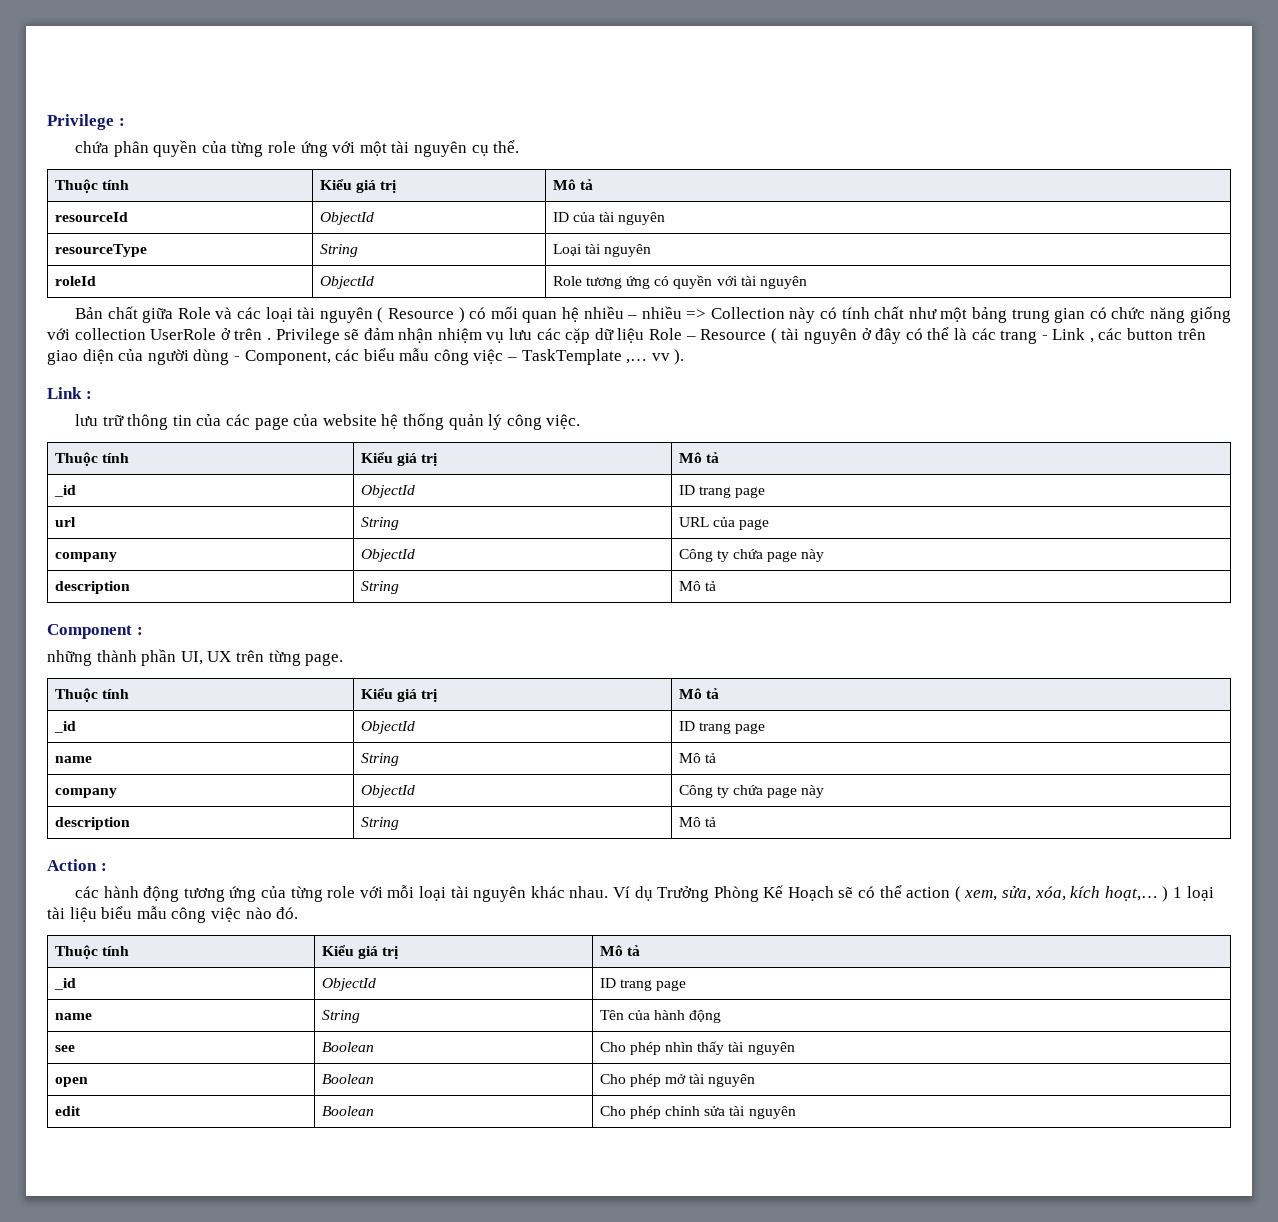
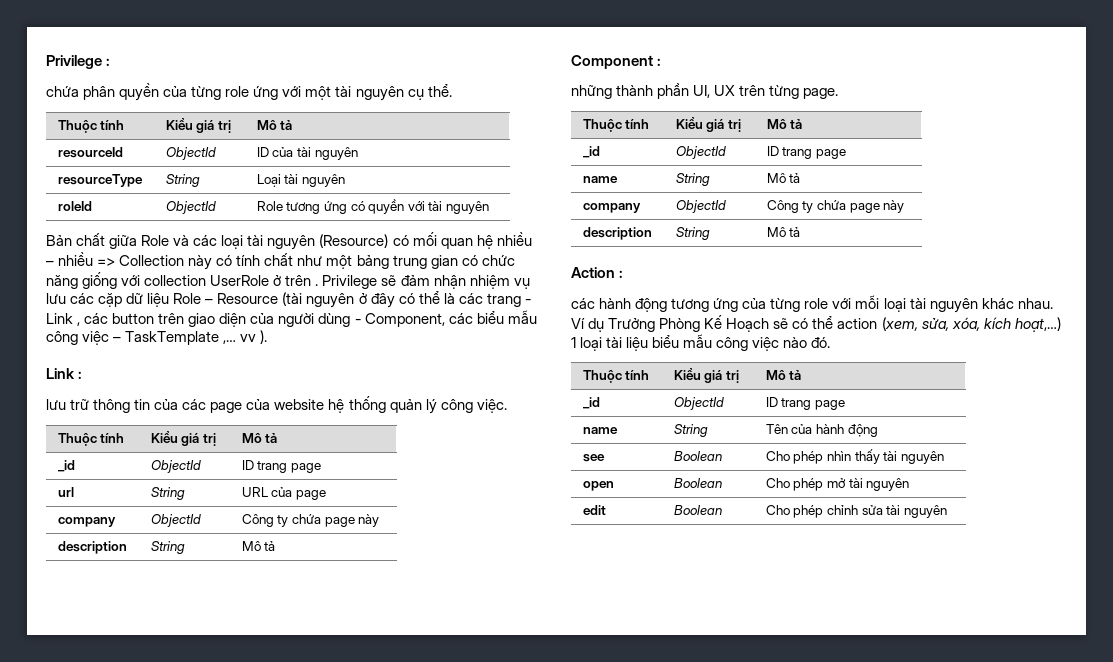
[377,307,465,323] ( Resource ) -> [319,234,389,248] (Resource)
[770,328,800,344] ( tài -> [282,292,303,306] (tài
[954,886,998,902] ( xem, -> [881,317,918,331] (xem,
[1104,886,1169,902] hoạt,… ) -> [1014,317,1061,332] hoạt,…)

